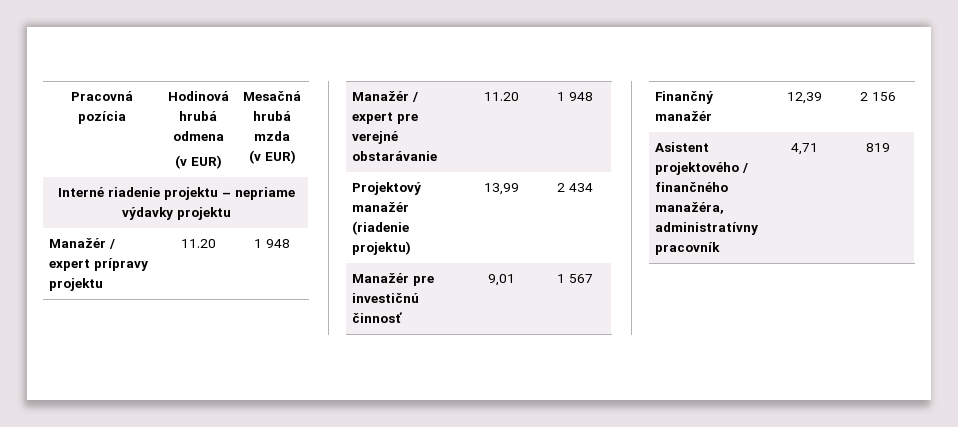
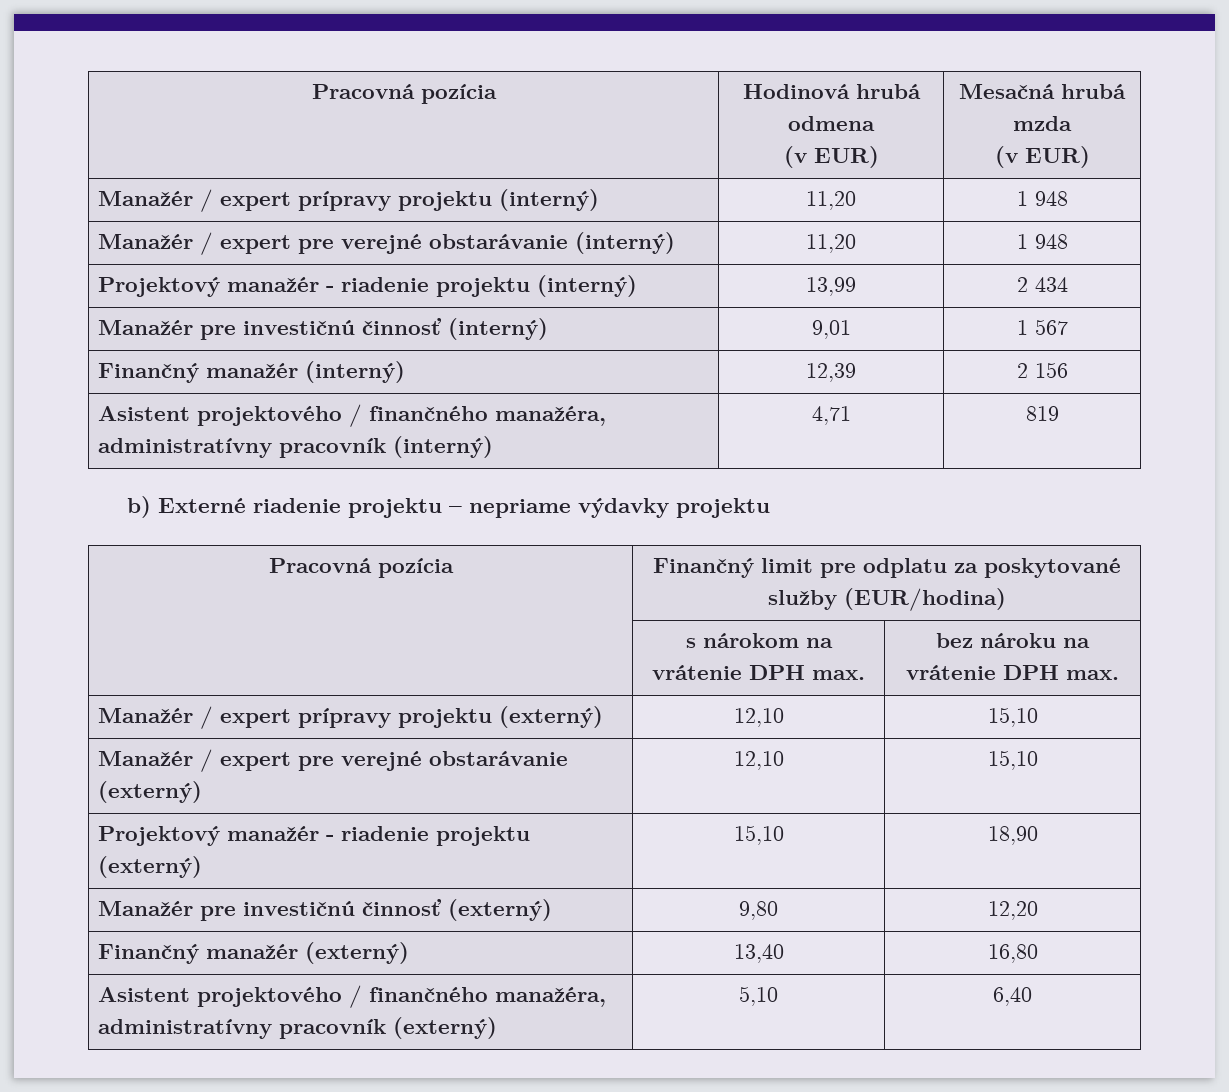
[57,187,295,200] [121,207,231,220] [49,238,116,249] [49,258,149,271] [49,278,104,291] [180,239,216,248] // Interné riadenie projektu – nepriame výdavky projektu // Manažér / expert prípravy projektu | 11.20 -> [98,189,600,212] [806,191,856,210] // Manažér / expert prípravy projektu (interný) | 11,20
[483,92,519,101] | 11.20 -> [575,232,676,254] [806,234,856,253] (interný) | 11,20
[352,221,410,235] [352,241,412,255] (riadenie projektu) -> [326,275,638,297] - riadenie projektu (interný)
(403, 317) none -> [448,318,549,340] (interný)
(713, 116) none -> [305,361,406,383] (interný)
(721, 248) none -> [393,436,494,458] (interný)
(890, 147) none -> [127,496,771,518] [268,558,454,578] [652,558,1121,578] [767,588,1006,611] [685,633,833,648] [652,665,865,680] [936,633,1090,648] [906,665,1119,680] [98,706,604,729] [733,708,784,727] [987,707,1038,727] [98,749,569,772] [98,781,203,803] [733,751,784,770] [987,750,1038,770] [98,826,531,846] [98,856,203,878] [733,825,784,845] [987,826,1038,845] [98,899,553,921] [739,901,778,920] [987,901,1038,920] [98,942,410,964] [733,944,784,963] [987,944,1038,963] [98,985,607,1008] [98,1017,498,1039] [739,986,778,1006] [993,987,1032,1006] // b) Externé riadenie projektu – nepriame výdavky projektu // Pracovná pozícia | Finančný limit pre odplatu za poskytované služby (EUR/hodina) // | s nárokom na vrátenie DPH max. | bez nároku na vrátenie DPH max. // Manažér / expert prípravy projektu (externý) | 12,10 | 15,10 // Manažér / expert pre verejné obstarávanie (externý) | 12,10 | 15,10 // Projektový manažér - riadenie projektu (externý) | 15,10 | 18,90 // Manažér pre investičnú činnosť (externý) | 9,80 | 12,20 // Finančný manažér (externý) | 13,40 | 16,80 // Asistent projektového / finančného manažéra, administratívny pracovník (externý) | 5,10 | 6,40

